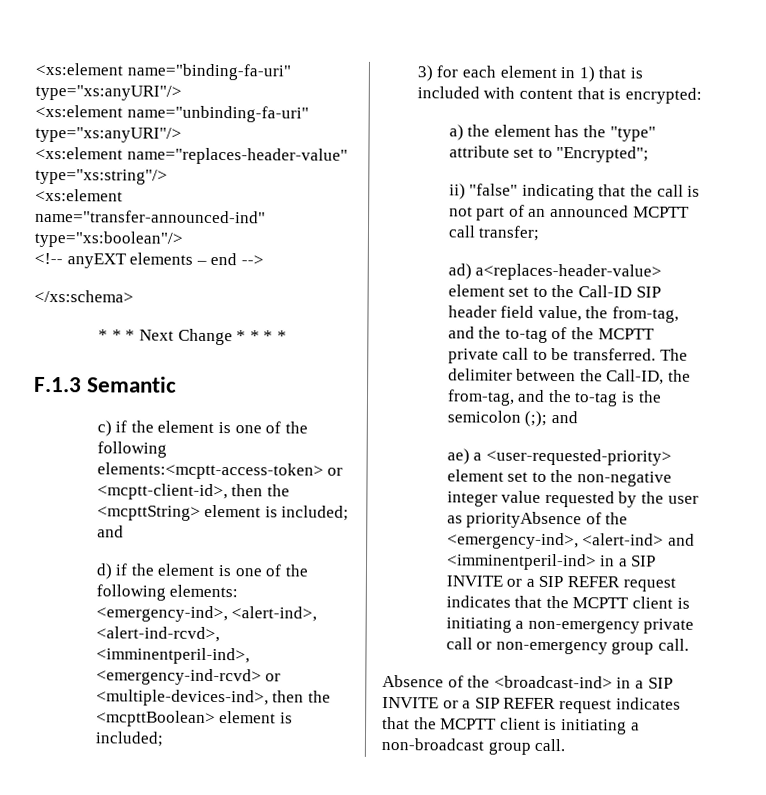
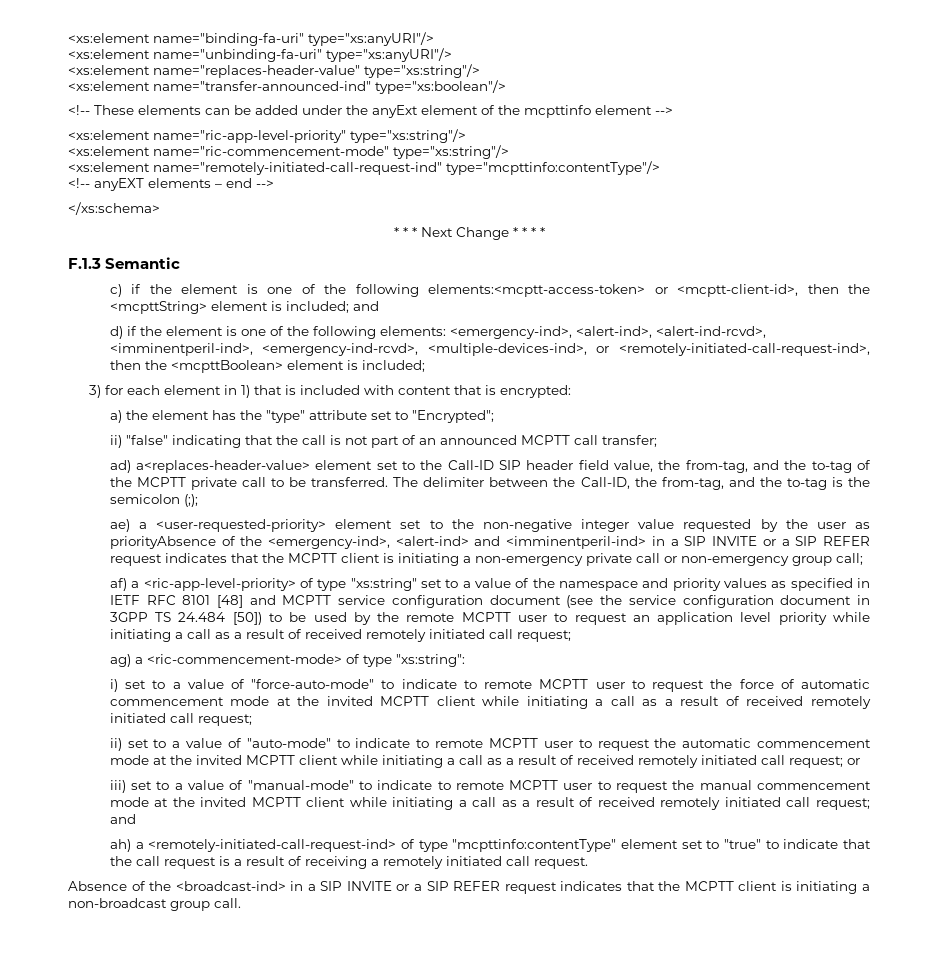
(183, 239) none -> [68,105,673,118] [68,129,466,143] [68,145,509,159] [68,161,660,175] // <!-- These elements can be added under the anyExt element of the mcpttinfo element --> // <xs:element name="ric-app-level-priority" type="xs:string"/> // <xs:element name="ric-commencement-mode" type="xs:string"/> // <xs:element name="remotely-initiated-call-request-ind" type="mcpttinfo:contentType"/>
[95,668,282,686] [95,689,269,707] <emergency-ind-rcvd> or <multiple-devices-ind>, -> [262,343,870,356] <emergency-ind-rcvd>, <multiple-devices-ind>, or <remotely-initiated-call-request-ind>,
[550,410,578,424] and -> (198, 500) none
[657,638,689,651] call. -> [835,553,863,565] [109,578,870,591] [109,595,871,608] [109,612,871,625] [109,629,571,642] [109,654,465,667] [109,679,870,692] [109,696,872,709] [109,713,252,726] [109,738,871,751] [109,755,860,768] [109,780,871,793] [109,797,870,810] [109,814,136,824] [109,839,871,852] [109,856,588,869] call; // af) a <ric-app-level-priority> of type "xs:string" set to a value of the namespace and priority values as specified in IETF RFC 8101 [48] and MCPTT service configuration document (see the service configuration document in 3GPP TS 24.484 [50]) to be used by the remote MCPTT user to request an application level priority while initiating a call as a result of received remotely initiated call request; // ag) a <ric-commencement-mode> of type "xs:string": // i) set to a value of "force-auto-mode" to indicate to remote MCPTT user to request the force of automatic commencement mode at the invited MCPTT client while initiating a call as a result of received remotely initiated call request; // ii) set to a value of "auto-mode" to indicate to remote MCPTT user to request the automatic commencement mode at the invited MCPTT client while initiating a call as a result of received remotely initiated call request; or // iii) set to a value of "manual-mode" to indicate to remote MCPTT user to request the manual commencement mode at the invited MCPTT client while initiating a call as a result of received remotely initiated call request; and // ah) a <remotely-initiated-call-request-ind> of type "mcpttinfo:contentType" element set to "true" to indicate that the call request is a result of receiving a remotely initiated call request.

